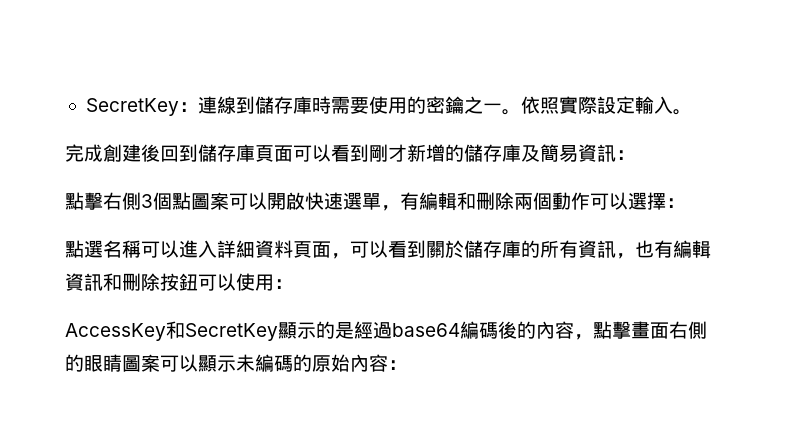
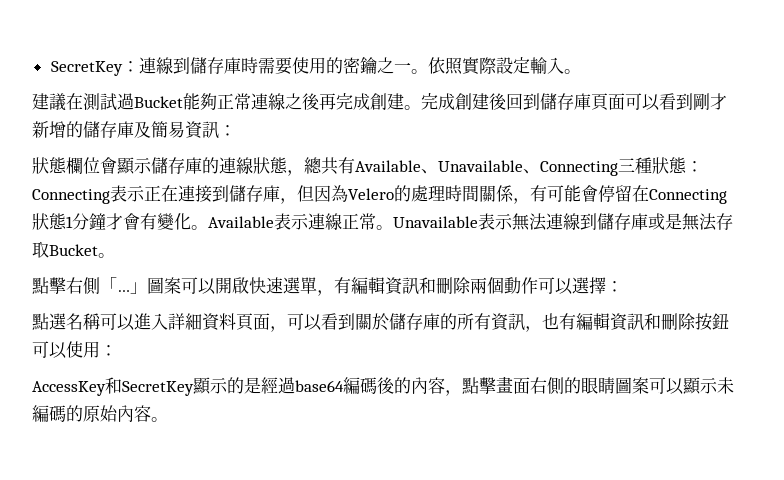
(692, 112) none -> [32,93,421,111] 建議在測試過Bucket能夠正常連線之後再完成創建。
(635, 155) none -> [32,157,703,176] [32,185,727,204] [32,213,733,231] [32,241,115,258] // 狀態欄位會顯示儲存庫的連線狀態，總共有Available、Unavailable、Connecting三種狀態：Connecting表示正在連接到儲存庫，但因為Velero的處理時間關係，有可能會停留在Connecting狀態1分鐘才會有變化。Available表示連線正常。Unavailable表示無法連線到儲存庫或是無法存取Bucket。
[141,192,191,210] 3個點 -> [100,277,147,294] 「…」
(457, 201) none -> [385,277,419,295] 資訊
[388,360,407,370] ： -> [151,417,168,422] 。

